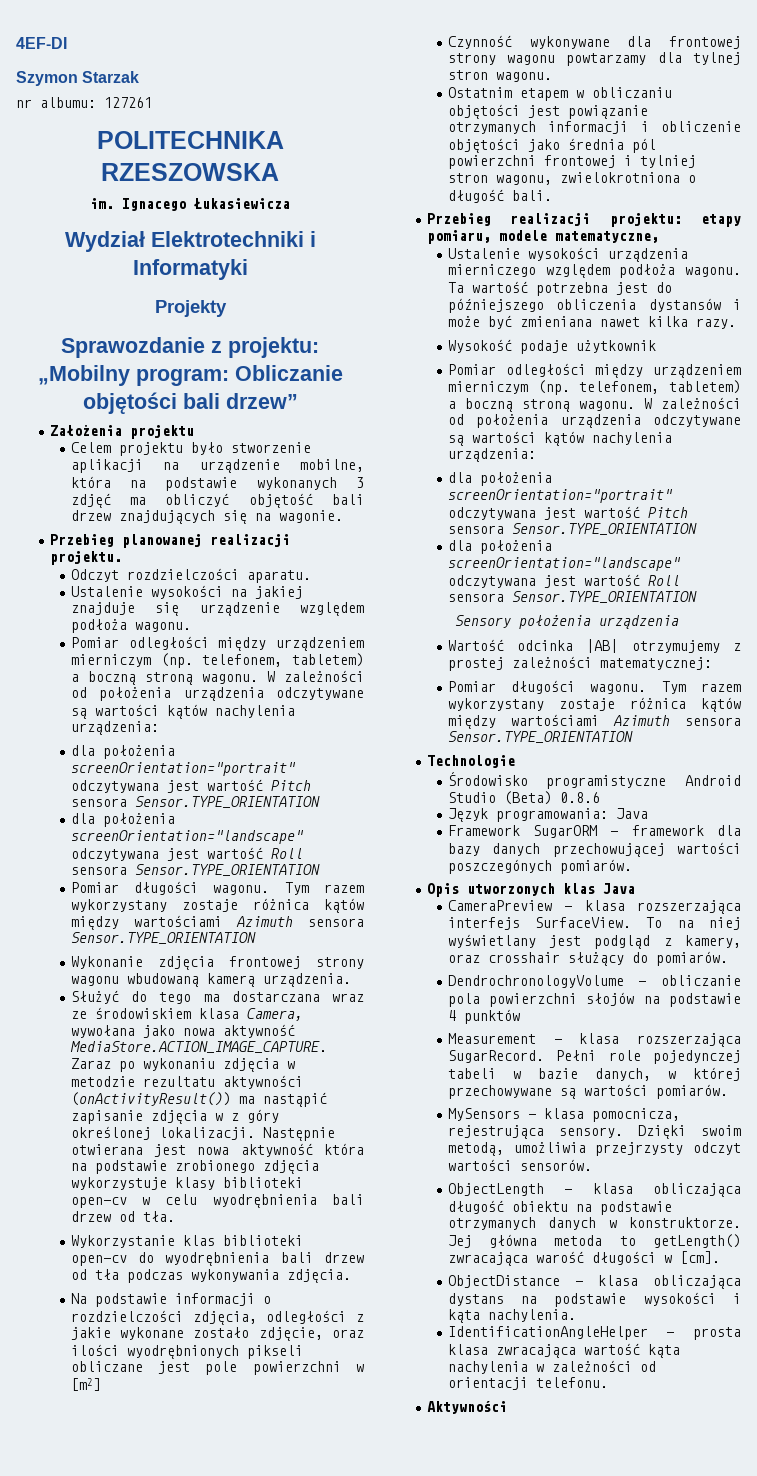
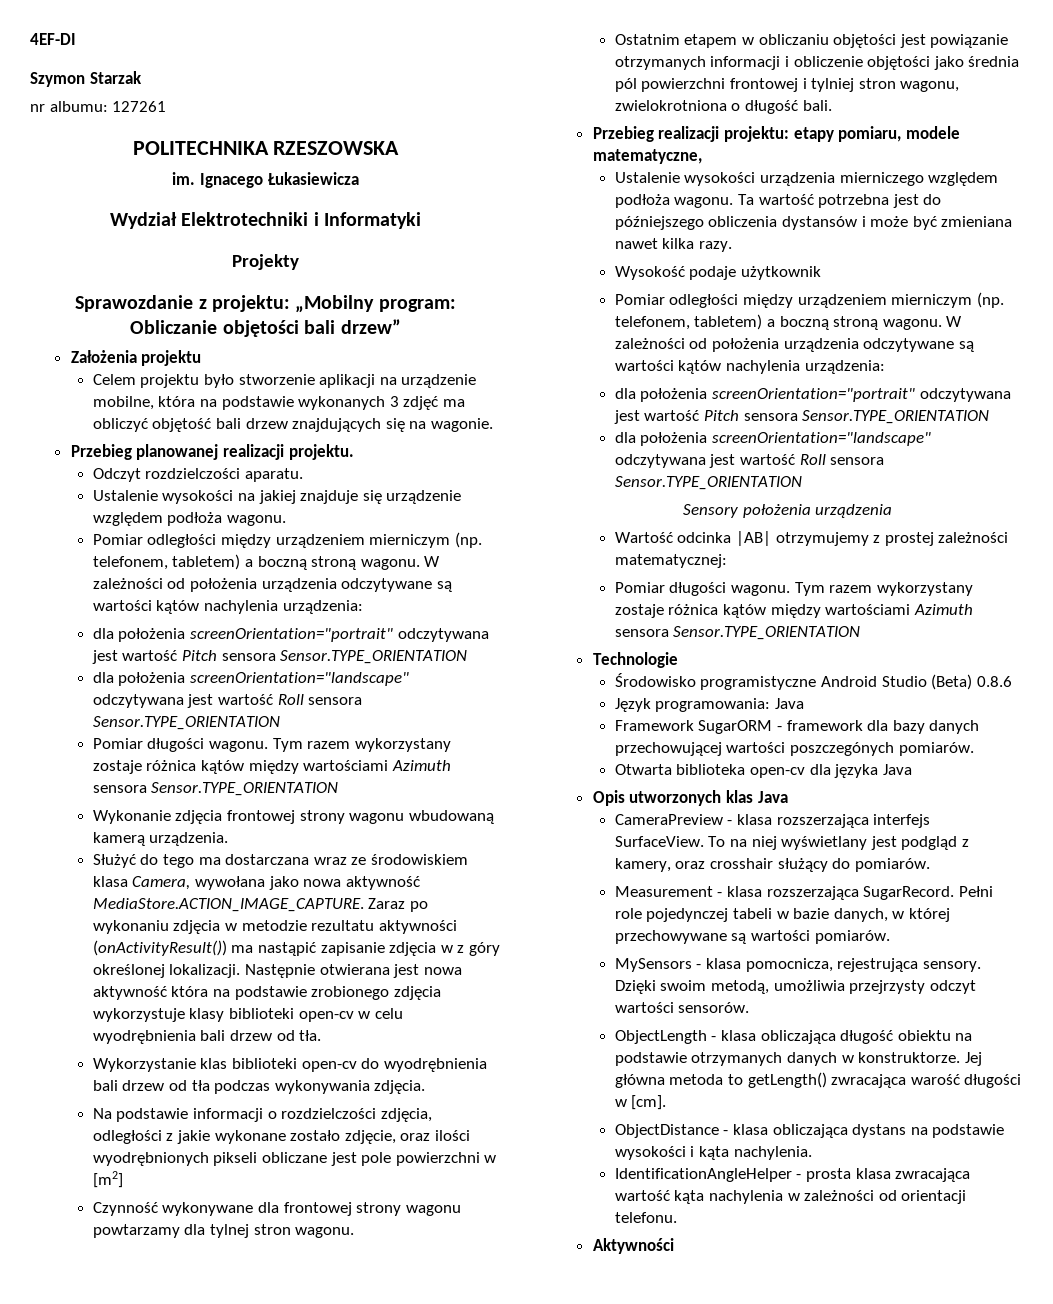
(632, 866) none -> [614,764,912,778] // Otwarta biblioteka open-cv dla języka Java
[447,975,741,988] [447,992,741,1007] [447,1009,520,1024] // DendrochronologyVolume - obliczanie pola powierzchni słojów na podstawie 4 punktów -> (930, 865) none

